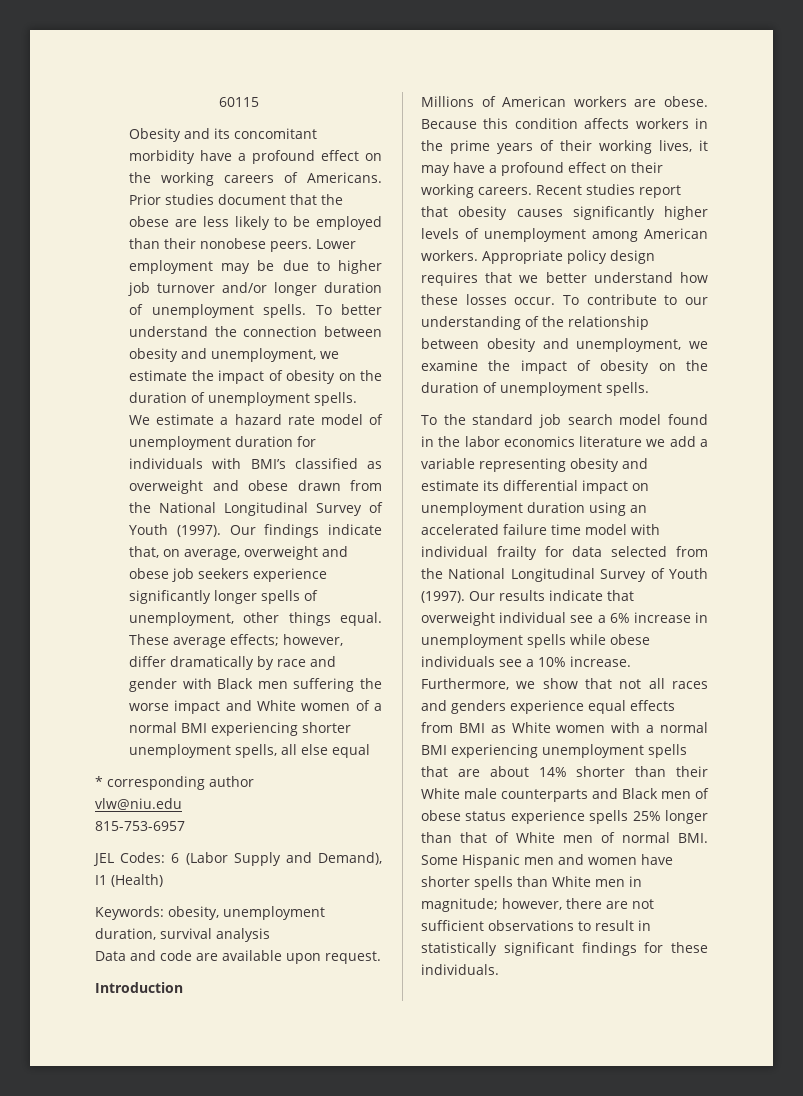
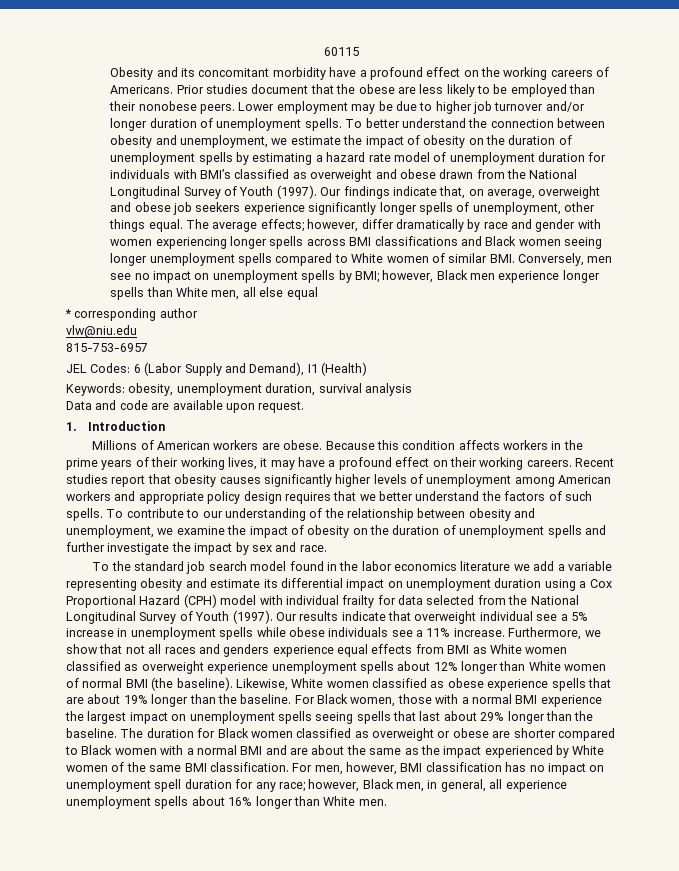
[314,392,358,406] [129,414,215,425] spells. We estimate -> [198,152,313,165] spells by estimating
[129,634,170,645] These -> [186,219,210,229] The
[217,678,382,692] [129,700,382,714] [129,722,352,736] [129,744,278,758] Black men suffering the worse impact and White women of a normal BMI experiencing shorter unemployment spells, -> [110,236,603,249] [110,253,613,266] [110,270,600,283] [110,287,240,300] women experiencing longer spells across BMI classifications and Black women seeing longer unemployment spells compared to White women of similar BMI. Conversely, men see no impact on unemployment spells by BMI; however, Black men experience longer spells than White men,
(381, 957) none -> [66,422,77,431] 1.
[421,250,563,264] workers. Appropriate -> [66,491,204,504] workers and appropriate
[680,272,708,283] [421,294,556,305] how these losses occur. -> [481,491,592,501] [66,508,103,521] the factors of such spells.
[606,382,649,396] spells. -> [547,525,606,538] [66,542,327,555] spells and further investigate the impact by sex and race.
[630,505,647,513] [421,524,581,535] an accelerated failure time -> [579,579,612,588] [66,594,217,608] a Cox Proportional Hazard (CPH)
[609,613,630,623] 6% -> [570,612,588,621] 5%
[538,657,566,667] 10% -> [426,628,451,637] 11%
[611,722,708,733] [421,744,687,758] [421,766,708,777] [421,788,709,802] [421,810,708,824] [421,832,708,843] [421,854,673,868] [421,876,642,890] [421,898,654,912] [421,920,651,931] [421,942,708,956] [421,964,499,975] with a normal BMI experiencing unemployment spells that are about 14% shorter than their White male counterparts and Black men of obese status experience spells 25% longer than that of White men of normal BMI. Some Hispanic men and women have shorter spells than White men in magnitude; however, there are not sufficient observations to result in statistically significant findings for these individuals. -> [66,661,607,674] [66,677,611,691] [66,694,602,707] [65,711,594,724] [66,728,615,741] [65,745,605,758] [66,762,605,775] [66,779,567,792] [66,796,387,809] classified as overweight experience unemployment spells about 12% longer than White women of normal BMI (the baseline). Likewise, White women classified as obese experience spells that are about 19% longer than the baseline. For Black women, those with a normal BMI experience the largest impact on unemployment spells seeing spells that last about 29% longer than the baseline. The duration for Black women classified as overweight or obese are shorter compared to Black women with a normal BMI and are about the same as the impact experienced by White women of the same BMI classification. For men, however, BMI classification has no impact on unemployment spell duration for any race; however, Black men, in general, all experience unemployment spells about 16% longer than White men.

